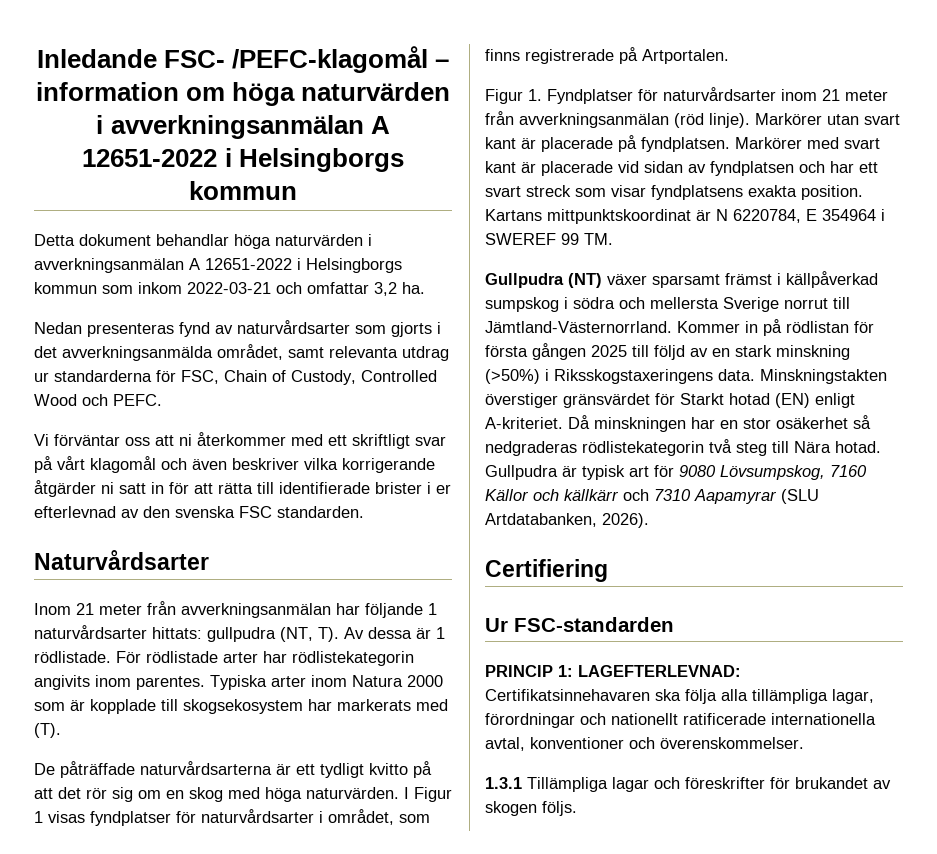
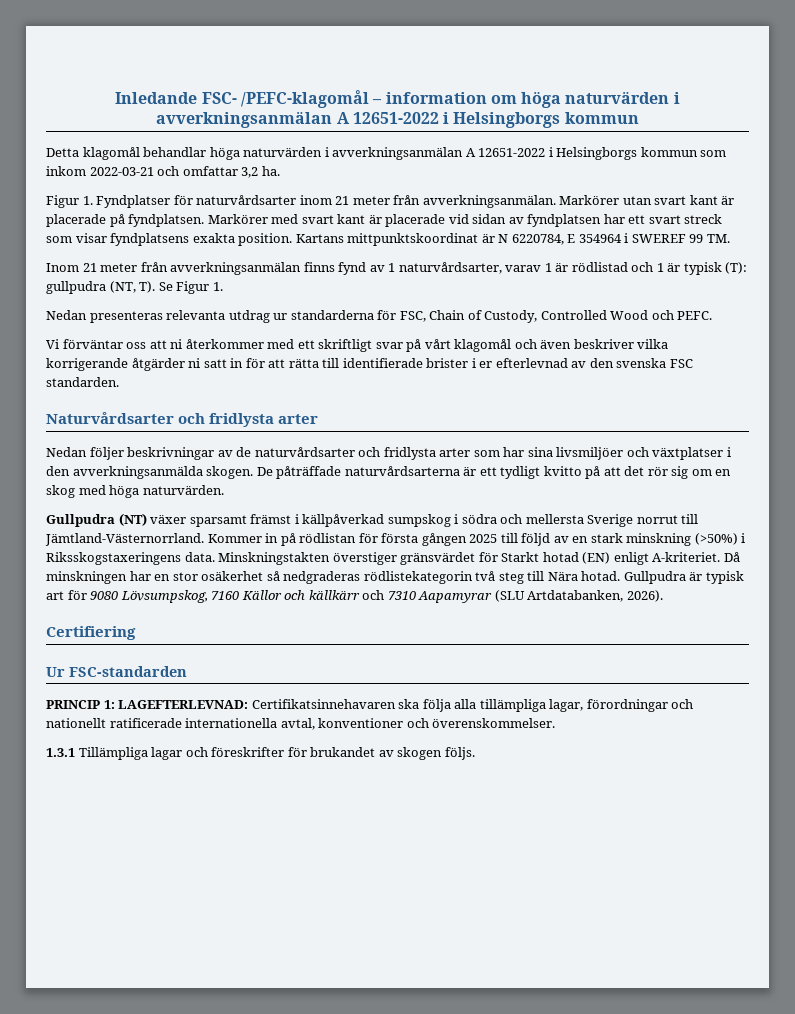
[79,234,151,246] dokument -> [82,147,140,160] klagomål
[34,320,441,337] [34,344,324,361] Nedan presenteras fynd av naturvårdsarter som gjorts i det avverkningsanmälda området, samt -> [46,195,735,208] [46,214,723,227] [46,233,730,246] [46,262,748,275] [46,281,223,294] [46,310,163,323] Figur 1. Fyndplatser för naturvårdsarter inom 21 meter från avverkningsanmälan. Markörer utan svart kant är placerade på fyndplatsen. Markörer med svart kant är placerade vid sidan av fyndplatsen har ett svart streck som visar fyndplatsens exakta position. Kartans mittpunktskoordinat är N 6220784, E 354964 i SWEREF 99 TM. // Inom 21 meter från avverkningsanmälan finns fynd av 1 naturvårdsarter, varav 1 är rödlistad och 1 är typisk (T): gullpudra (NT, T). Se Figur 1. // Nedan presenteras
[34,601,437,618] [34,625,445,642] [34,651,414,666] [34,675,443,690] [34,699,448,714] [34,723,61,738] // Inom 21 meter från avverkningsanmälan har följande 1 naturvårdsarter hittats: gullpudra (NT, T). Av dessa är 1 rödlistade. För rödlistade arter har rödlistekategorin angivits inom parentes. Typiska arter inom Natura 2000 som är kopplade till skogsekosystem har markerats med (T). // -> [178,413,319,427] [46,447,731,460] [46,466,254,479] och fridlysta arter // Nedan följer beskrivningar av de naturvårdsarter och fridlysta arter som har sina livsmiljöer och växtplatser i den avverkningsanmälda skogen.
[404,787,452,802] [34,809,430,826] [485,47,729,64] [485,87,888,104] [485,111,900,128] [485,135,880,152] [485,161,878,176] [485,185,863,200] [485,209,885,224] [485,233,613,245] I Figur 1 visas fyndplatser för naturvårdsarter i området, som finns registrerade på Artportalen. // Figur 1. Fyndplatser för naturvårdsarter inom 21 meter från avverkningsanmälan (röd linje). Markörer utan svart kant är placerade på fyndplatsen. Markörer med svart kant är placerade vid sidan av fyndplatsen och har ett svart streck som visar fyndplatsens exakta position. Kartans mittpunktskoordinat är N 6220784, E 354964 i SWEREF 99 TM. -> (224, 490) none

